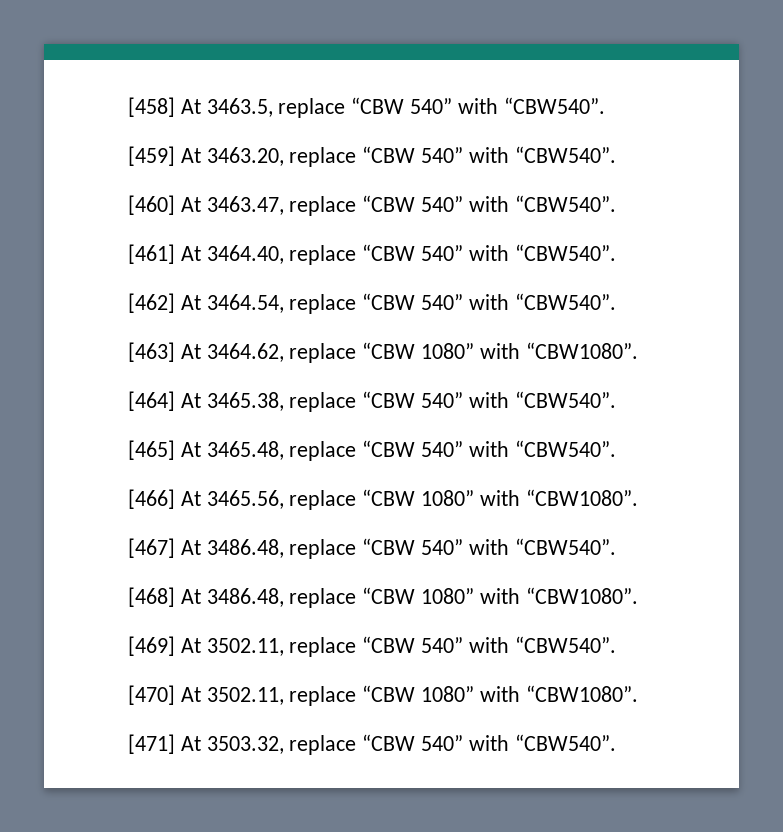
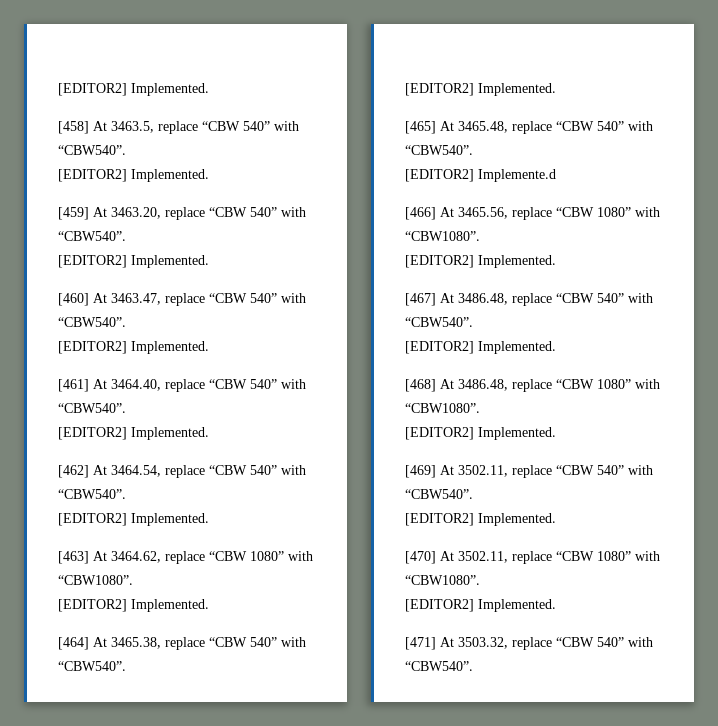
(128, 107) none -> [58,83,209,96] [EDITOR2] Implemented. //
(605, 105) none -> [58,169,209,182] // [EDITOR2] Implemented.
(616, 154) none -> [58,255,209,268] // [EDITOR2] Implemented.
(616, 203) none -> [58,341,209,354] // [EDITOR2] Implemented.
(616, 252) none -> [58,427,209,440] // [EDITOR2] Implemented.
(616, 301) none -> [58,513,209,526] // [EDITOR2] Implemented.
(638, 350) none -> [58,599,209,612] // [EDITOR2] Implemented.
(616, 399) none -> [405,83,556,96] // [EDITOR2] Implemented.
(616, 448) none -> [405,169,556,182] // [EDITOR2] Implemente.d
(638, 497) none -> [405,255,556,268] // [EDITOR2] Implemented.
(616, 546) none -> [405,341,556,354] // [EDITOR2] Implemented.
(638, 595) none -> [405,427,556,440] // [EDITOR2] Implemented.
(616, 644) none -> [405,513,556,526] // [EDITOR2] Implemented.
(638, 693) none -> [405,599,556,612] // [EDITOR2] Implemented.

